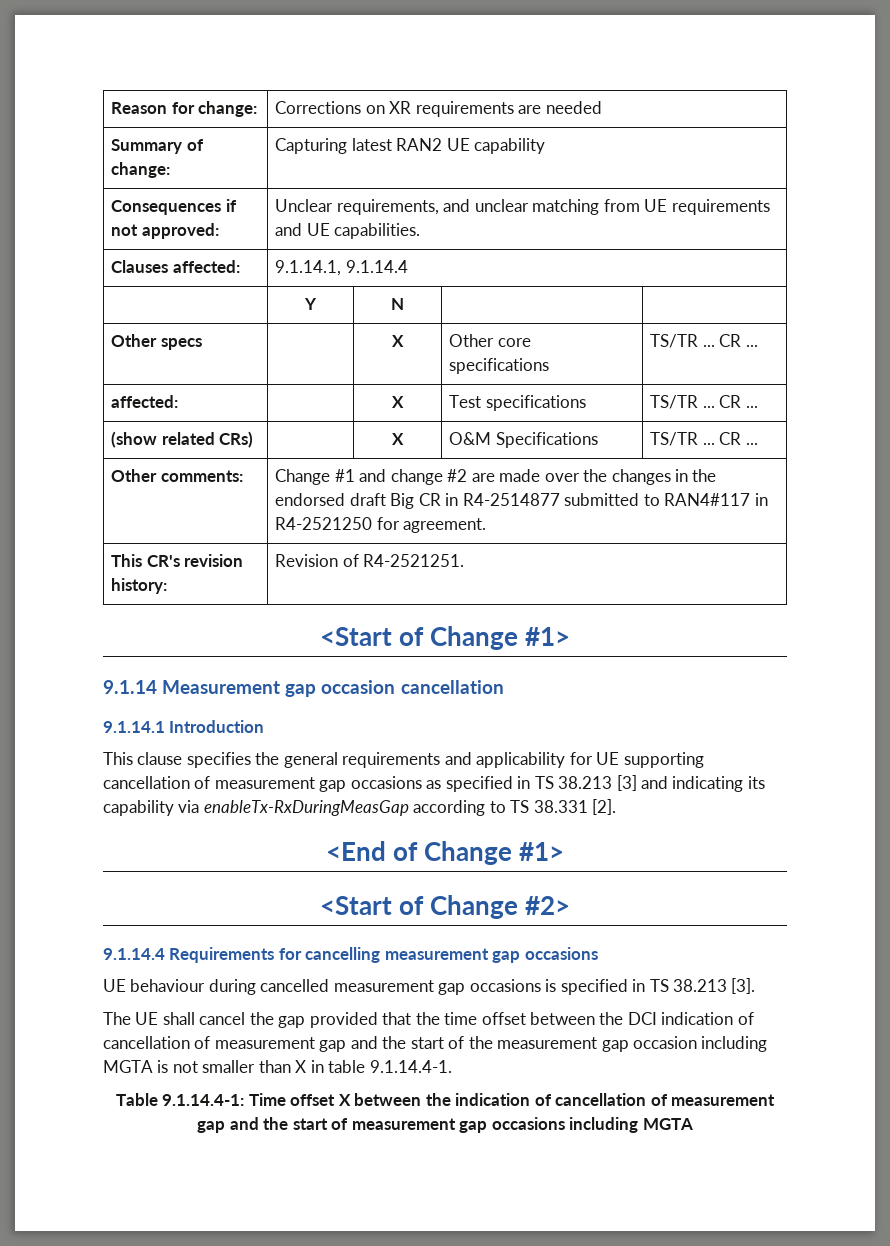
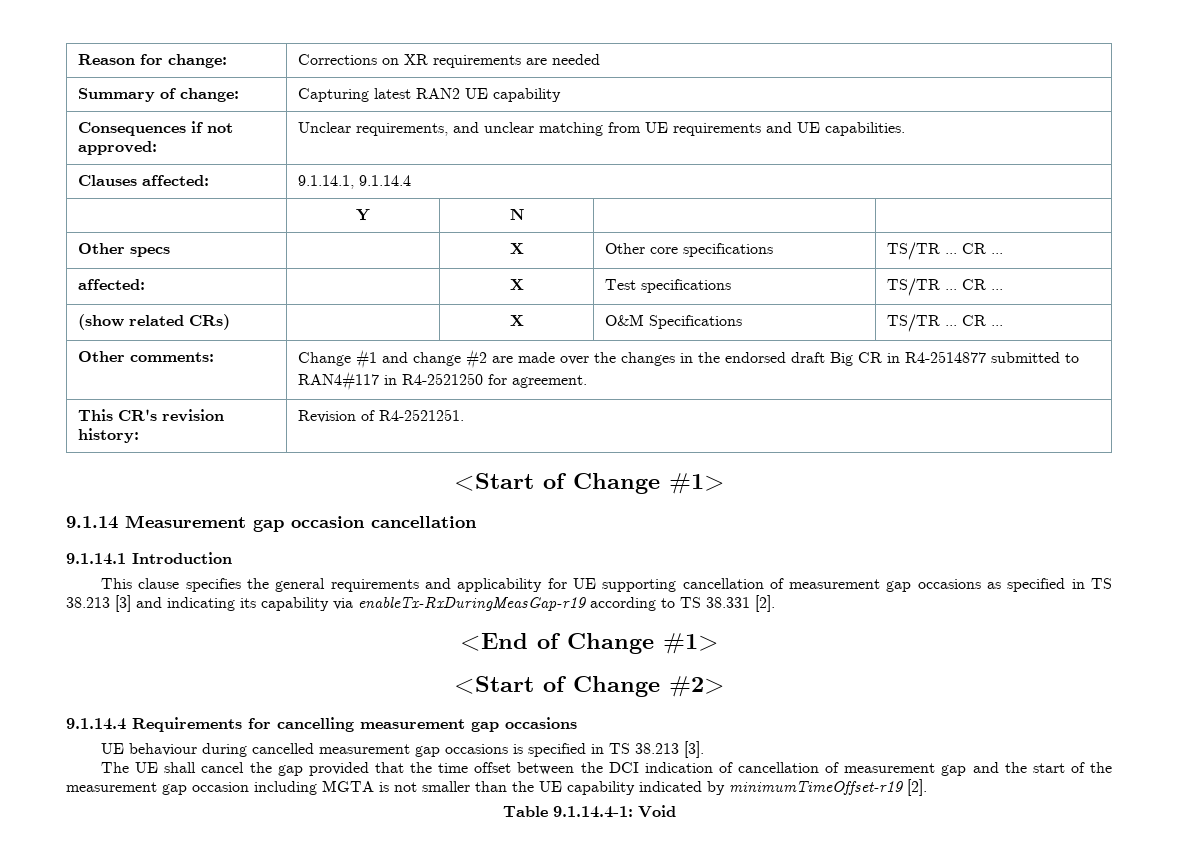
[203,800,409,816] enableTx-RxDuringMeasGap -> [358,597,586,611] enableTx-RxDuringMeasGap-r19
[295,1060,452,1073] [115,1093,776,1106] [197,1117,693,1133] X in table 9.1.14.4-1. // Table 9.1.14.4-1: Time offset X between the indication of cancellation of measurement gap and the start of measurement gap occasions including MGTA -> [512,779,927,796] [502,805,676,818] the UE capability indicated by minimumTimeOffset-r19 [2]. // Table 9.1.14.4-1: Void

